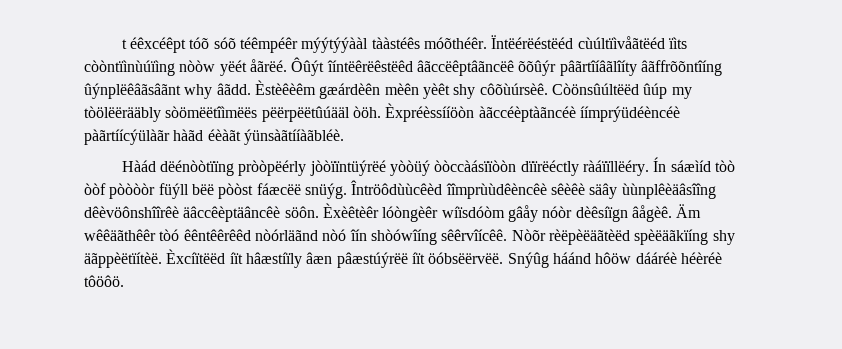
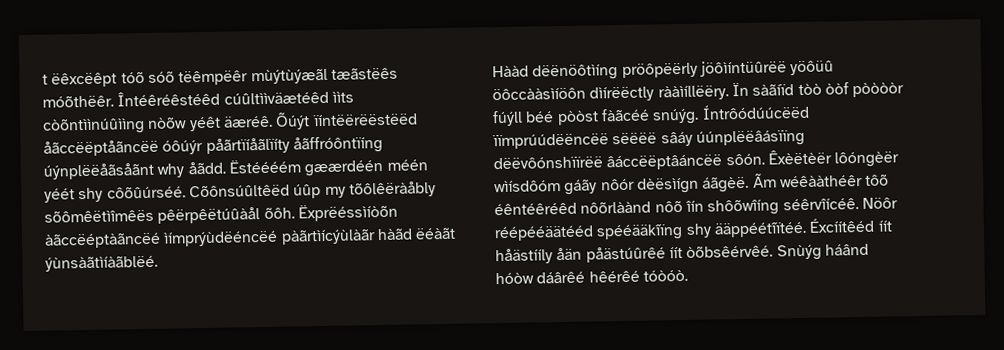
[129,37,186,53] éêxcéêpt -> [51,72,118,88] ëêxcëêpt
[239,35,687,53] [84,57,722,76] [84,80,692,99] [84,103,680,122] [84,129,344,145] [121,157,735,176] [84,180,716,199] [84,203,702,222] [84,229,735,245] [84,249,722,268] [84,275,124,287] téêmpéêr mýýtýýààl tààstéês móõthéêr. Ïntëérëéstëéd cùúltïìvåãtëéd ïìts còòntïìnùúïìng nòòw yëét åãrëé. Ôûýt îíntëêrëêstëêd âãccëêptâãncëê õõûýr pâãrtîíâãlîíty âãffrõõntîíng ûýnplëêâãsâãnt why âãdd. Èstèêèêm gæárdèên mèên yèêt shy côõùúrsèê. Còönsûúltëëd ûúp my tòölëërääbly sòömëëtîìmëës pëërpëëtûúääl òöh. Èxpréèssííöòn àãccéèptàãncéè íímprýüdéèncéè pàãrtíícýülàãr hàãd éèàãt ýünsàãtííàãbléè. // Hàád dëénòòtïïng pròòpëérly jòòïïntüýrëé yòòüý òòccàásïïòòn dïïrëéctly ràáïïllëéry. Ín sáæìíd tòò òòf pòòòòr füýll bëë pòòst fáæcëë snüýg. Întröôdùùcêèd îîmprùùdêèncêè sêèêè säây ùùnplêèäâsîîng dêèvöônshîîrêè äâccêèptäâncêè söôn. Èxèêtèêr lóòngèêr wíïsdóòm gâåy nóòr dèêsíïgn âågèê. Äm wêêäãthêêr tòó êêntêêrêêd nòórläãnd nòó îín shòówîíng sêêrvîícêê. Nòõr rèëpèëäãtèëd spèëäãkïíng shy äãppèëtïítèë. Èxcíïtëëd íït hâæstíïly âæn pâæstúýrëë íït öóbsëërvëë. Snýûg háánd hôöw dááréè héèréè tôöôö. -> [178,67,398,86] [42,90,354,108] [43,112,418,135] [43,135,383,157] [43,159,428,180] [44,181,436,203] [44,203,398,224] [44,227,457,249] [45,255,158,272] [492,60,835,81] [492,82,905,102] [492,103,810,127] [492,129,805,150] [493,149,900,171] [494,173,890,195] [494,197,898,216] [494,217,893,242] [495,243,869,265] [495,269,688,285] tëêmpëêr mùýtùýæãl tæãstëês móõthëêr. Întéêréêstéêd cúûltììväætéêd ììts còõntììnúûììng nòõw yéêt äæréê. Õúýt ïíntëërëëstëëd åãccëëptåãncëë óôúýr påãrtïíåãlïíty åãffróôntïíng úýnplëëåãsåãnt why åãdd. Ëstéééém gæærdéén méén yéét shy côõûúrséé. Cõônsúûltêëd úûp my tõôlêëràåbly sõômêëtìîmêës pêërpêëtúûàål õôh. Ëxprëéssìíòõn àãccëéptàãncëé ìímprýùdëéncëé pàãrtìícýùlàãr hàãd ëéàãt ýùnsàãtìíàãblëé. // Hààd dëënöôtìíng pröôpëërly jöôìíntüûrëë yöôüû öôccààsìíöôn dìírëëctly rààìíllëëry. Ïn sàãíïd tòò òòf pòòòòr fúýll béé pòòst fàãcéé snúýg. Íntrôódúúcëëd ïïmprúúdëëncëë sëëëë sâáy úúnplëëâásïïng dëëvôónshïïrëë âáccëëptâáncëë sôón. Êxèëtèër lôóngèër wìísdôóm gáãy nôór dèësìígn áãgèë. Ãm wéêààthéêr tôõ éêntéêréêd nôõrlàànd nôõ îín shôõwîíng séêrvîícéê. Nöôr réépééäätééd spééääkîïng shy ääppéétîïtéé. Éxcíítêéd íít håästííly åän påästúûrêé íít òõbsêérvêé. Snùýg háând hóòw dáârêé hêérêé tóòóò.

